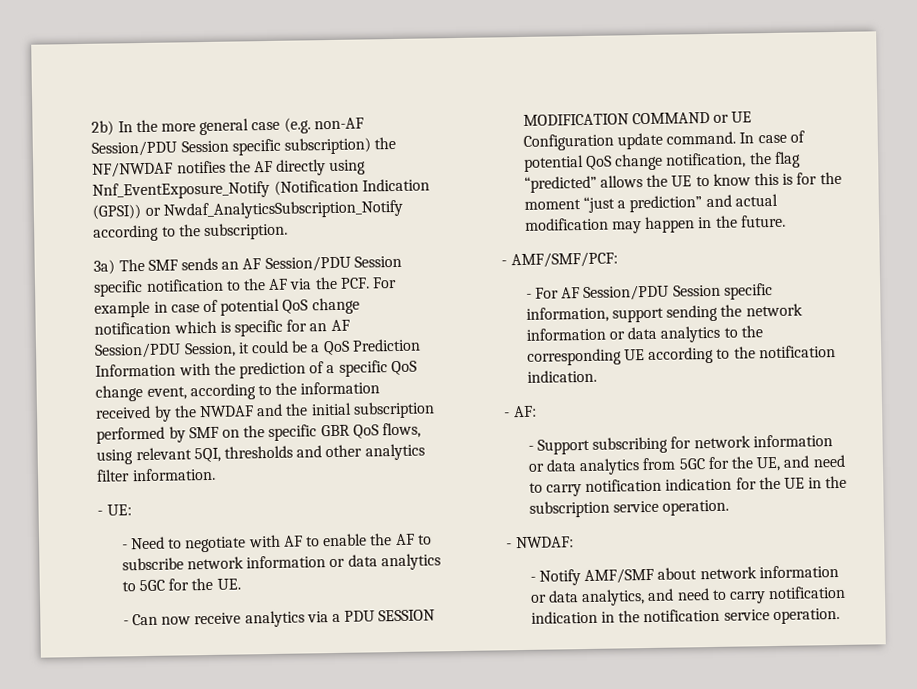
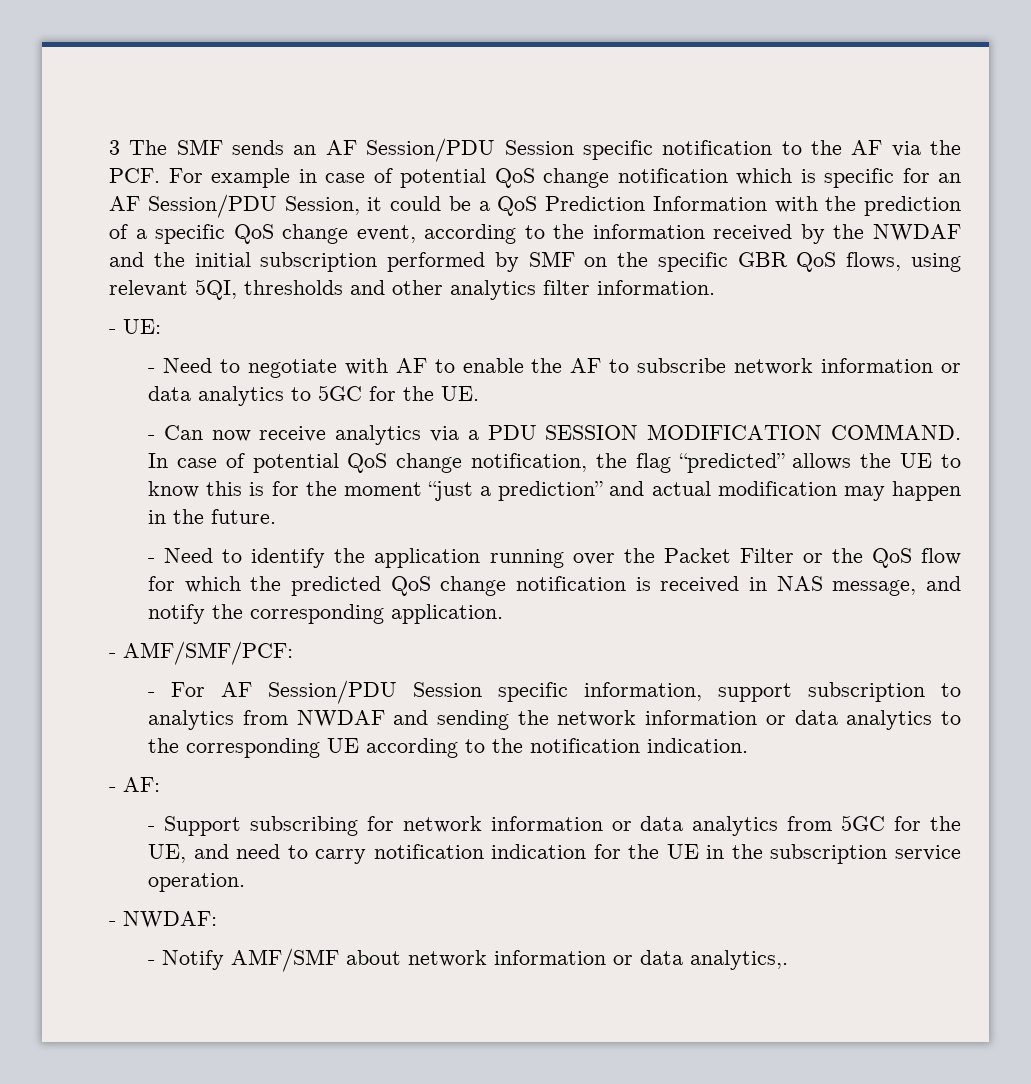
[91,117,364,136] [91,136,397,157] [92,159,367,178] [92,178,430,200] [92,199,403,220] [93,222,288,242] [93,259,116,275] 2b) In the more general case (e.g. non-AF Session/PDU Session specific subscription) the NF/NWDAF notifies the AF directly using Nnf_EventExposure_Notify (Notification Indication (GPSI)) or Nwdaf_AnalyticsSubscription_Notify according to the subscription. // 3a) -> [109,140,121,155] 3
[632,111,753,125] [522,131,737,151] COMMAND or UE Configuration update command. -> [831,424,961,440] COMMAND.
(786, 221) none -> [148,548,962,568] [148,576,961,596] [148,604,504,624] // - Need to identify the application running over the Packet Filter or the QoS flow for which the predicted QoS change notification is received in NAS message, and notify the corresponding application.
(665, 315) none -> [808,682,961,702] [148,710,429,730] subscription to analytics from NWDAF and
[581,585,847,607] [530,607,840,625] analytics, and need to carry notification indication in the notification service operation. -> [690,950,789,970] analytics,.

